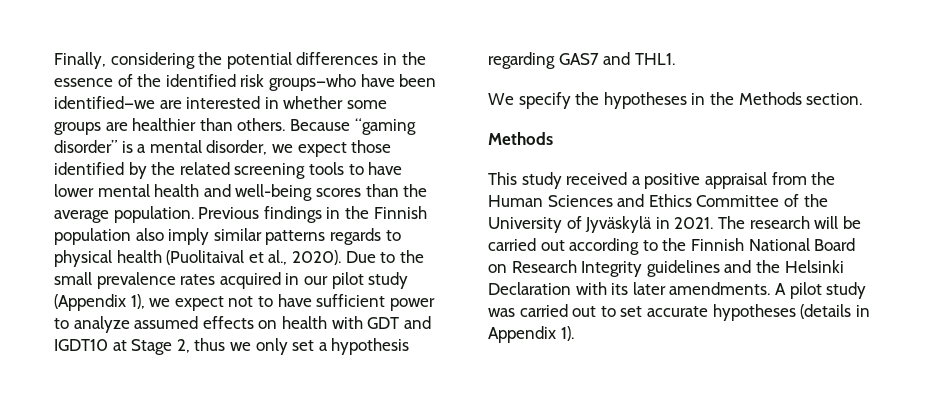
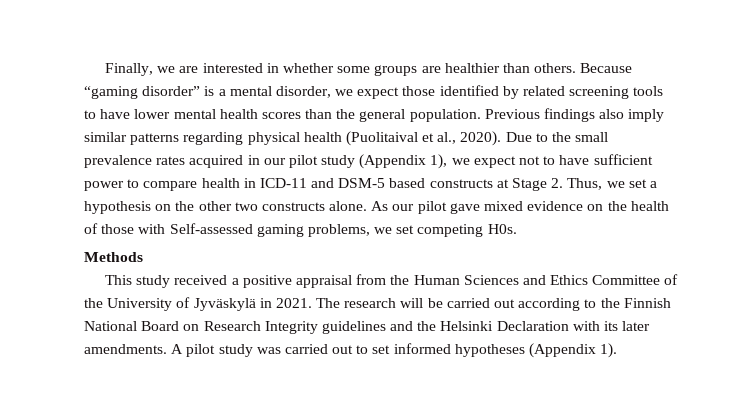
[110,52,426,69] [54,74,437,91] [54,96,155,109] considering the potential differences in the essence of the identified risk groups—who have been identified—we -> [157,66,176,73] we
[151,162,176,175] the -> (519, 92) none
[203,184,313,201] and well-being -> (258, 114) none
[54,210,109,223] average -> [359,109,406,122] general
[326,206,427,219] [54,228,131,245] in the Finnish population -> (596, 115) none
[329,228,401,245] regards to -> [183,132,244,145] regarding
[73,316,431,333] [54,338,410,355] [488,52,675,69] [488,92,863,109] analyze assumed effects on health with GDT and IGDT10 at Stage 2, thus we only set a hypothesis regarding GAS7 and THL1. // We specify the hypotheses in the Methods section. -> [143,178,657,191] [84,201,669,214] [84,223,517,237] compare health in ICD-11 and DSM-5 based constructs at Stage 2. Thus, we set a hypothesis on the other two constructs alone. As our pilot gave mixed evidence on the health of those with Self-assessed gaming problems, we set competing H0s.
[646,304,870,321] [488,326,556,343] accurate hypotheses (details in Appendix -> [393,343,597,358] informed hypotheses (Appendix

